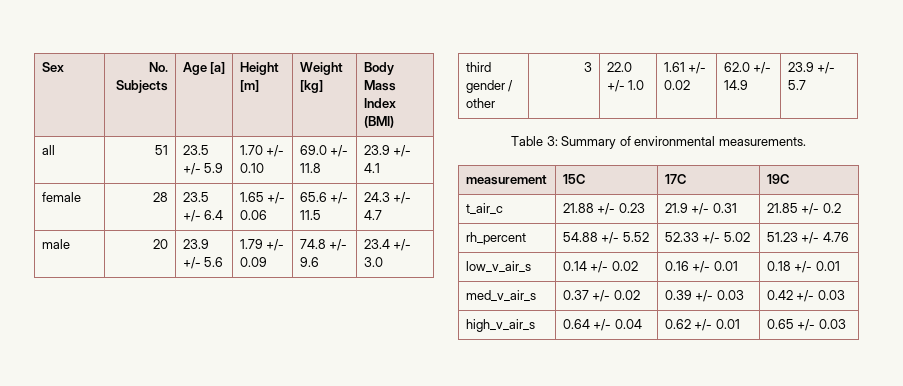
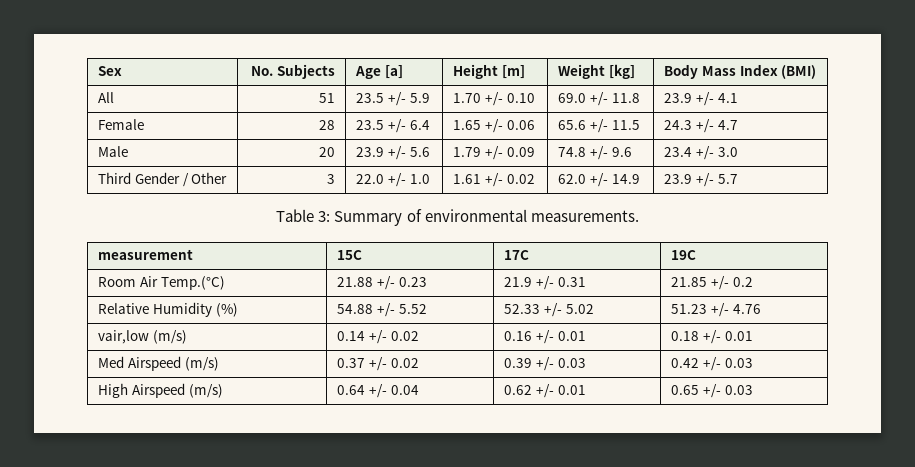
[41,145,55,155] all -> [98,92,115,103] All
[41,192,81,202] female -> [98,119,145,130] Female
[41,239,70,249] male -> [98,146,129,157] Male
[465,62,491,72] [465,80,514,93] [465,98,495,108] third gender / other -> [98,172,228,187] Third Gender / Other
[465,203,503,215] t_air_c -> [98,276,225,290] Room Air Temp.(°C)
[465,232,526,245] rh_percent -> [98,302,238,317] Relative Humidity (%)
[465,261,531,273] low_v_air_s -> [98,330,188,344] vair,low (m/s)
[465,290,536,302] med_v_air_s -> [98,356,219,371] Med Airspeed (m/s)
[465,319,535,332] high_v_air_s -> [98,383,223,398] High Airspeed (m/s)

